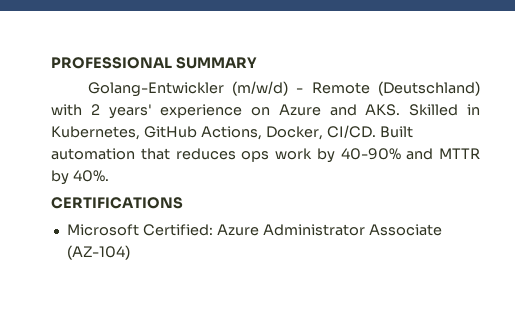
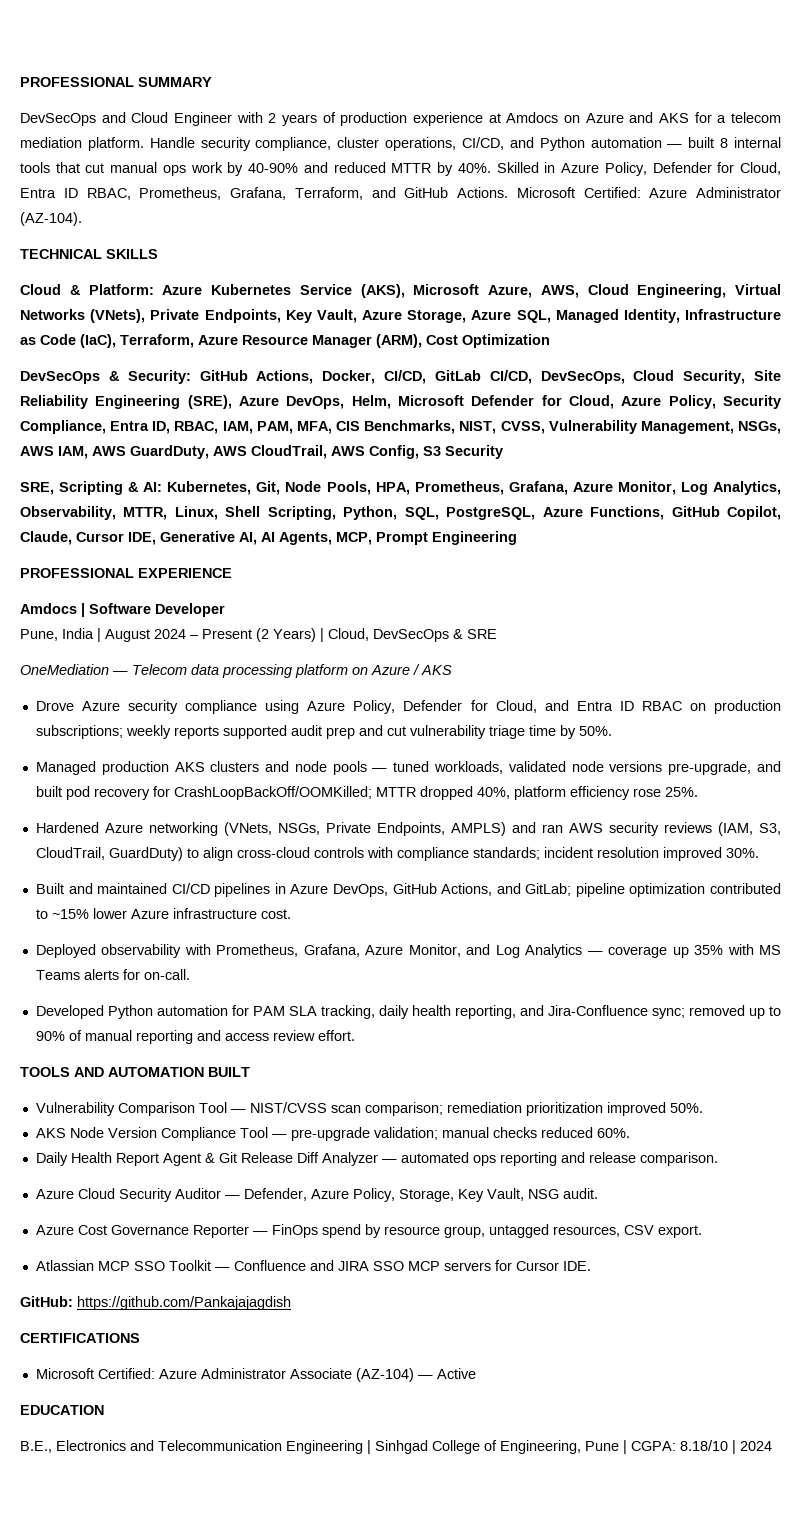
[87,81,480,97] [51,104,480,119] [51,125,413,140] [51,148,236,160] Golang-Entwickler (m/w/d) - Remote (Deutschland) with 2 years' experience on Azure and AKS. Skilled in Kubernetes, GitHub Actions, Docker, CI/CD. Built automation that reduces -> [20,112,781,126] [20,137,782,151] [20,162,158,173] DevSecOps and Cloud Engineer with 2 years of production experience at Amdocs on Azure and AKS for a telecom mediation platform. Handle security compliance, cluster operations, CI/CD, and Python automation — built 8 internal tools that cut manual
(434, 154) none -> [333,162,386,173] reduced
(109, 176) none -> [496,162,781,176] [20,187,781,200] [20,212,82,226] [20,249,158,259] [20,284,781,298] [20,309,781,323] [20,334,550,348] [20,370,782,384] [20,395,782,409] [20,420,781,434] [20,445,503,459] [20,481,781,495] [20,506,782,520] [20,531,517,545] [20,568,232,578] [20,603,225,617] [20,628,497,642] [20,664,452,678] [35,700,782,714] [35,725,612,739] [35,761,781,775] [35,786,698,800] [35,822,781,836] [35,847,759,861] [35,883,781,897] [35,908,291,919] [35,944,781,958] [35,969,190,980] [35,1005,781,1019] [35,1030,355,1044] [20,1067,250,1077] [35,1102,703,1116] [35,1127,630,1141] [35,1152,718,1166] [35,1188,598,1202] [35,1224,702,1238] [35,1260,591,1271] [20,1296,291,1310] Skilled in Azure Policy, Defender for Cloud, Entra ID RBAC, Prometheus, Grafana, Terraform, and GitHub Actions. Microsoft Certified: Azure Administrator (AZ-104). // TECHNICAL SKILLS // Cloud & Platform: Azure Kubernetes Service (AKS), Microsoft Azure, AWS, Cloud Engineering, Virtual Networks (VNets), Private Endpoints, Key Vault, Azure Storage, Azure SQL, Managed Identity, Infrastructure as Code (IaC), Terraform, Azure Resource Manager (ARM), Cost Optimization // DevSecOps & Security: GitHub Actions, Docker, CI/CD, GitLab CI/CD, DevSecOps, Cloud Security, Site Reliability Engineering (SRE), Azure DevOps, Helm, Microsoft Defender for Cloud, Azure Policy, Security Compliance, Entra ID, RBAC, IAM, PAM, MFA, CIS Benchmarks, NIST, CVSS, Vulnerability Management, NSGs, AWS IAM, AWS GuardDuty, AWS CloudTrail, AWS Config, S3 Security // SRE, Scripting & AI: Kubernetes, Git, Node Pools, HPA, Prometheus, Grafana, Azure Monitor, Log Analytics, Observability, MTTR, Linux, Shell Scripting, Python, SQL, PostgreSQL, Azure Functions, GitHub Copilot, Claude, Cursor IDE, Generative AI, AI Agents, MCP, Prompt Engineering // PROFESSIONAL EXPERIENCE // Amdocs | Software Developer // Pune, India | August 2024 – Present (2 Years) | Cloud, DevSecOps & SRE // OneMediation — Telecom data processing platform on Azure / AKS // Drove Azure security compliance using Azure Policy, Defender for Cloud, and Entra ID RBAC on production subscriptions; weekly reports supported audit prep and cut vulnerability triage time by 50%. // Managed production AKS clusters and node pools — tuned workloads, validated node versions pre-upgrade, and built pod recovery for CrashLoopBackOff/OOMKilled; MTTR dropped 40%, platform efficiency rose 25%. // Hardened Azure networking (VNets, NSGs, Private Endpoints, AMPLS) and ran AWS security reviews (IAM, S3, CloudTrail, GuardDuty) to align cross-cloud controls with compliance standards; incident resolution improved 30%. // Built and maintained CI/CD pipelines in Azure DevOps, GitHub Actions, and GitLab; pipeline optimization contributed to ~15% lower Azure infrastructure cost. // Deployed observability with Prometheus, Grafana, Azure Monitor, and Log Analytics — coverage up 35% with MS Teams alerts for on-call. // Developed Python automation for PAM SLA tracking, daily health reporting, and Jira-Confluence sync; removed up to 90% of manual reporting and access review effort. // TOOLS AND AUTOMATION BUILT // Vulnerability Comparison Tool — NIST/CVSS scan comparison; remediation prioritization improved 50%. // AKS Node Version Compliance Tool — pre-upgrade validation; manual checks reduced 60%. // Daily Health Report Agent & Git Release Diff Analyzer — automated ops reporting and release comparison. // Azure Cloud Security Auditor — Defender, Azure Policy, Storage, Key Vault, NSG audit. // Azure Cost Governance Reporter — FinOps spend by resource group, untagged resources, CSV export. // Atlassian MCP SSO Toolkit — Confluence and JIRA SSO MCP servers for Cursor IDE. // GitHub: https://github.com/Pankajajagdish
(130, 252) none -> [417,1368,476,1379] [20,1405,104,1415] [20,1440,772,1454] — Active // EDUCATION // B.E., Electronics and Telecommunication Engineering | Sinhgad College of Engineering, Pune | CGPA: 8.18/10 | 2024

